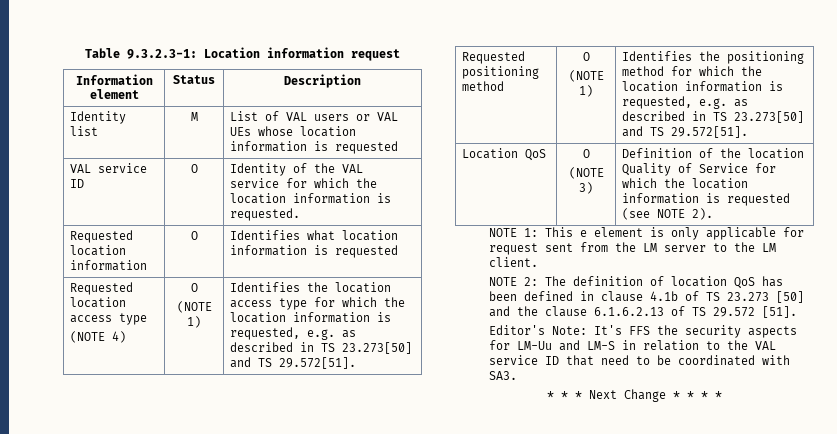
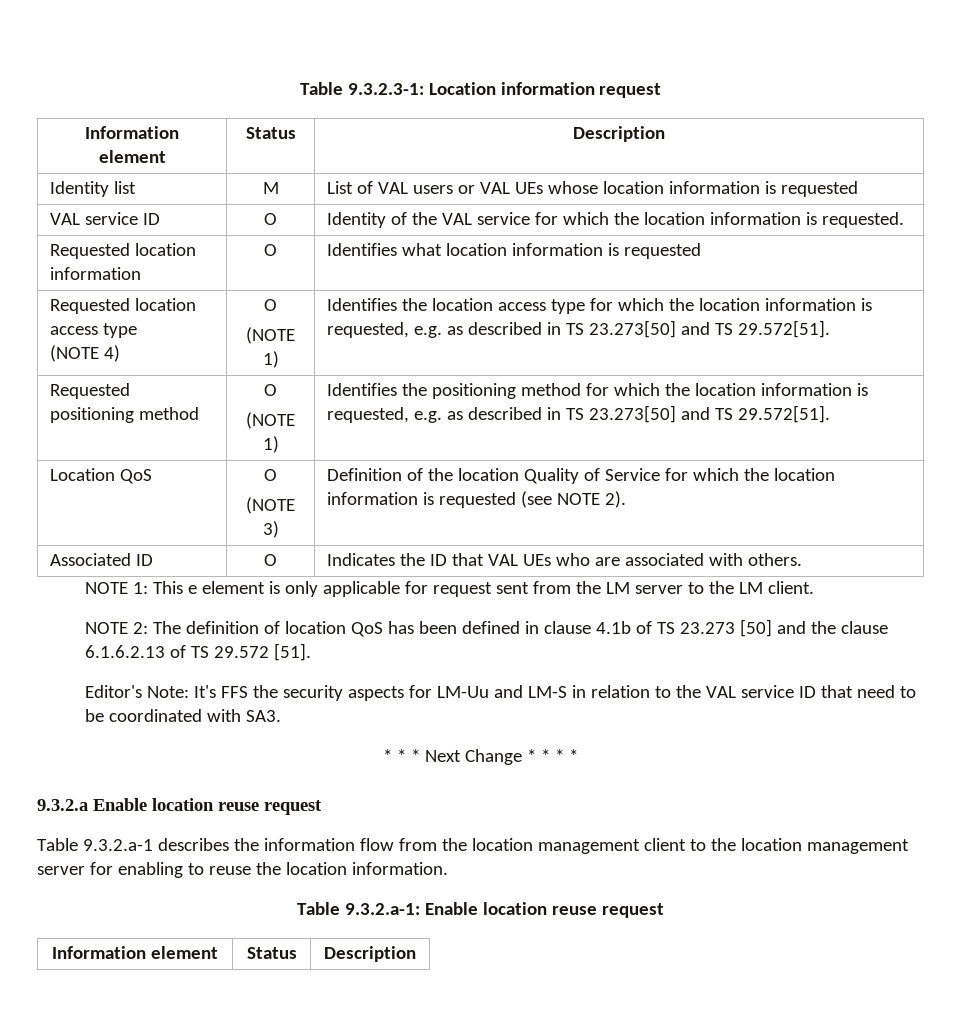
(714, 214) none -> [50,553,154,566] [264,554,277,566] [327,553,803,566] // Associated ID | O | Indicates the ID that VAL UEs who are associated with others.
(722, 395) none -> [37,798,322,815] [37,838,909,854] [37,862,448,878] [297,902,664,918] [52,946,218,959] [246,947,297,959] [324,946,416,962] // 9.3.2.a Enable location reuse request // Table 9.3.2.a-1 describes the information flow from the location management client to the location management server for enabling to reuse the location information. // Table 9.3.2.a-1: Enable location reuse request // Information element | Status | Description

